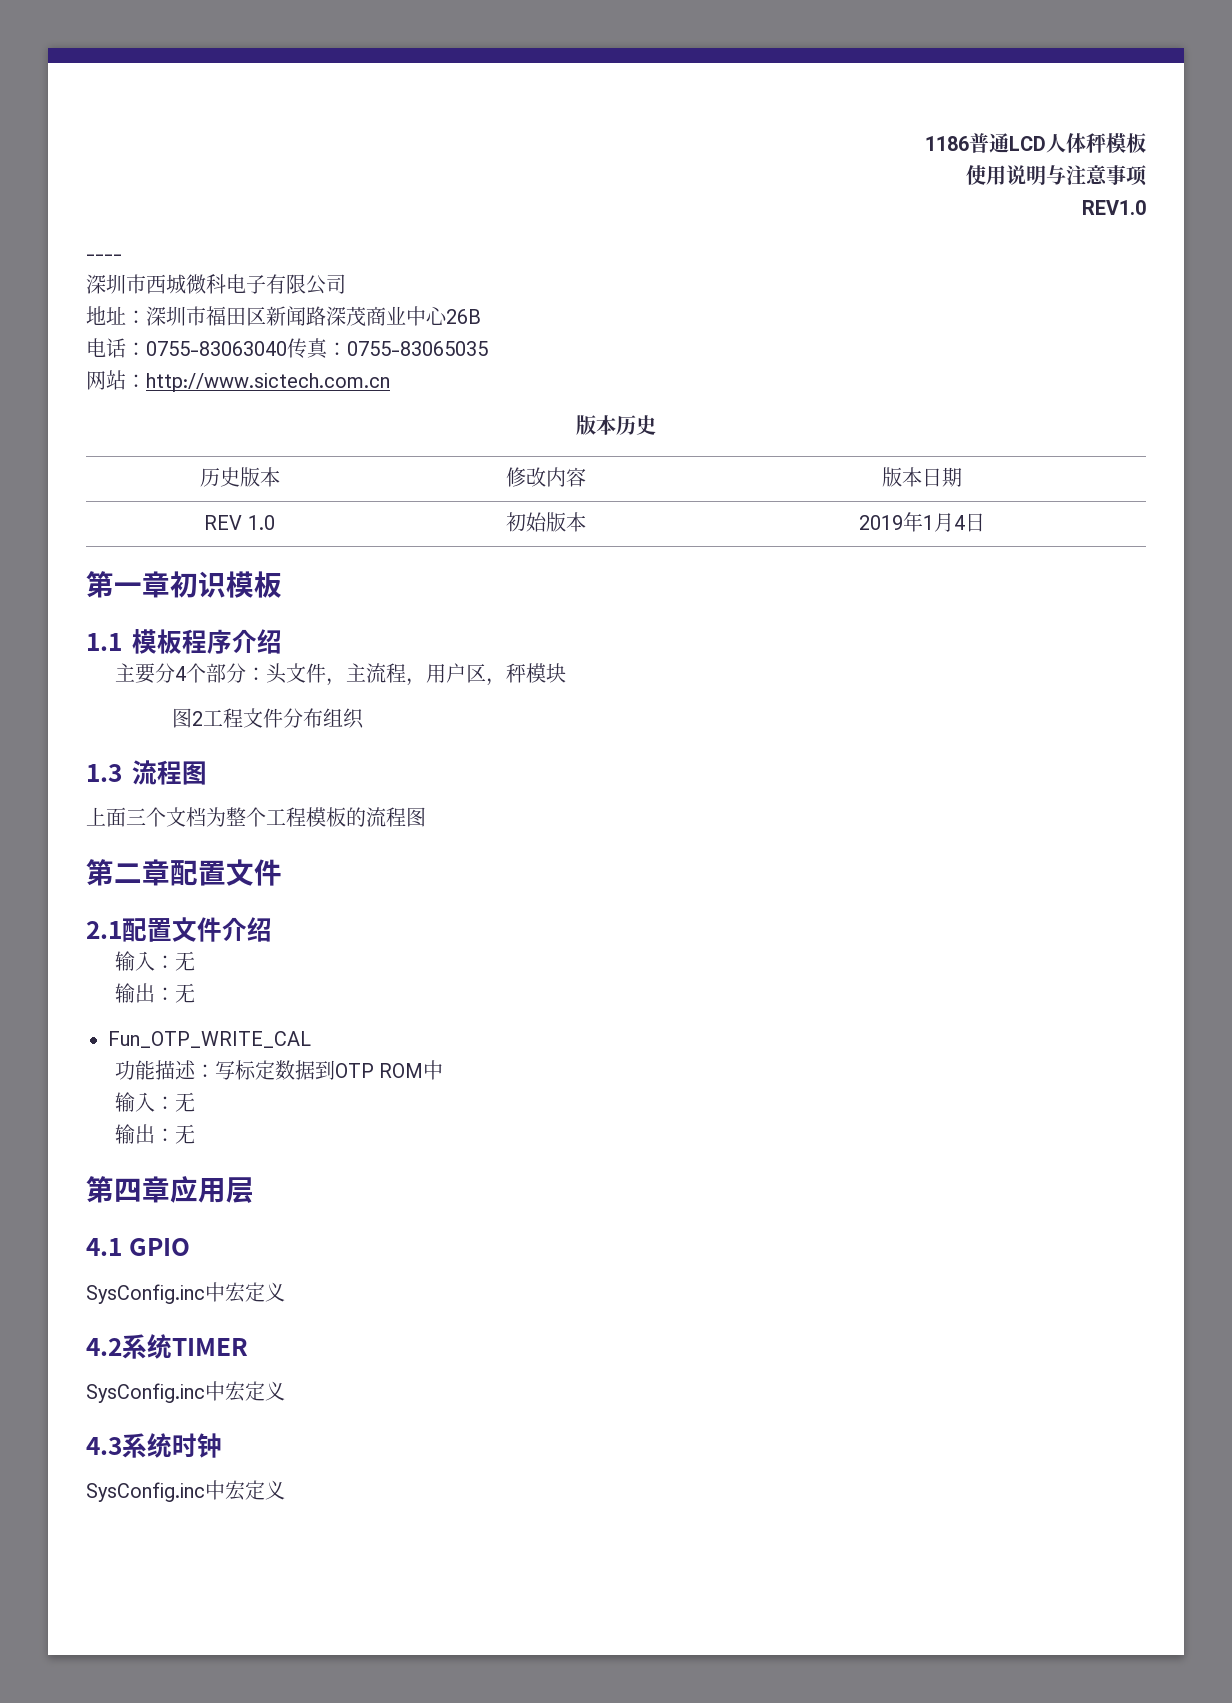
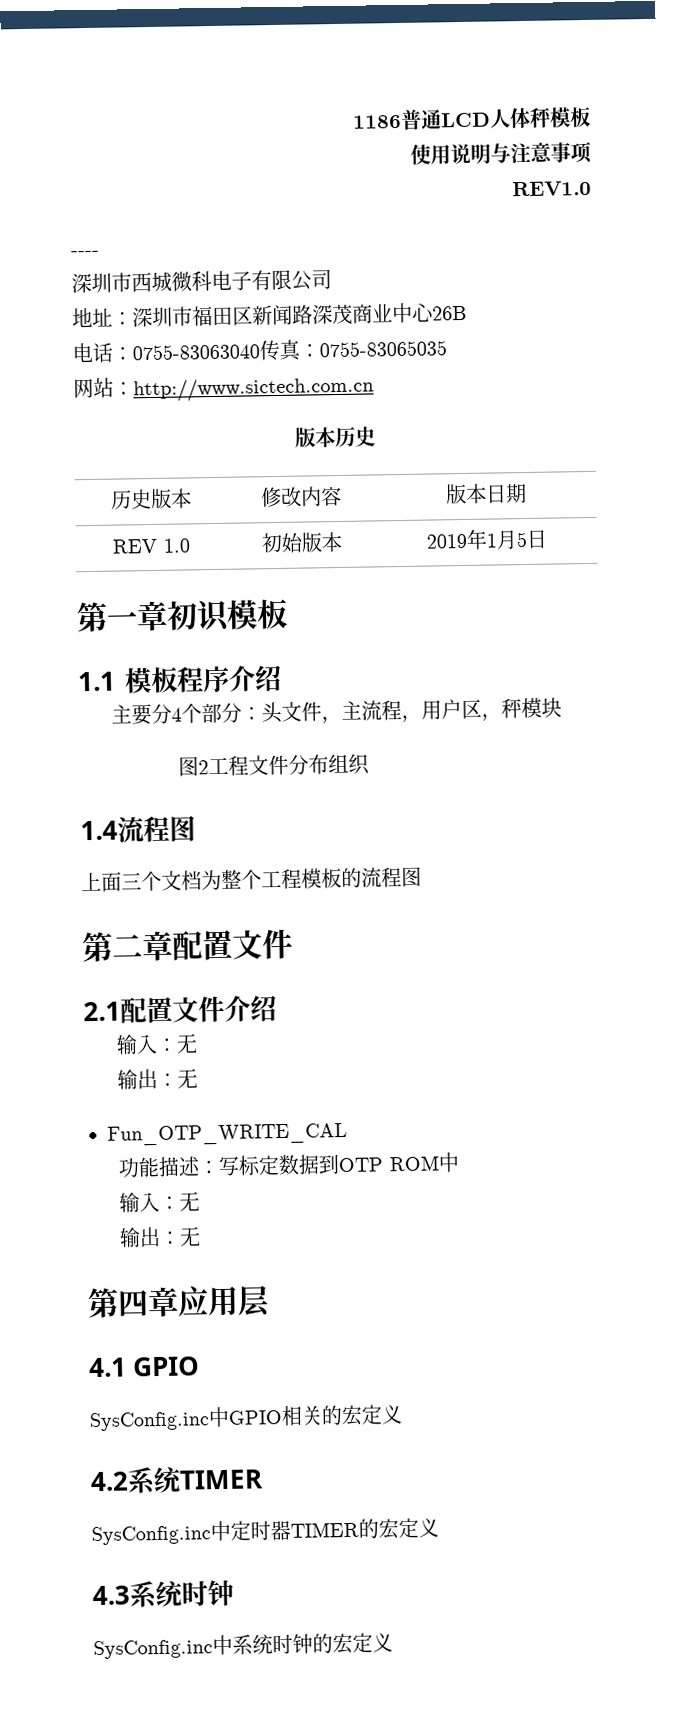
[954,515,965,530] 4 -> [515,531,527,548] 5
[86,764,122,782] 1.3 -> [80,820,118,841] 1.4
(225, 1292) none -> [228,1405,343,1427] GPIO相关的
(225, 1391) none -> [230,1518,379,1541] 定时器TIMER的
(225, 1490) none -> [232,1633,333,1655] 系统时钟的

